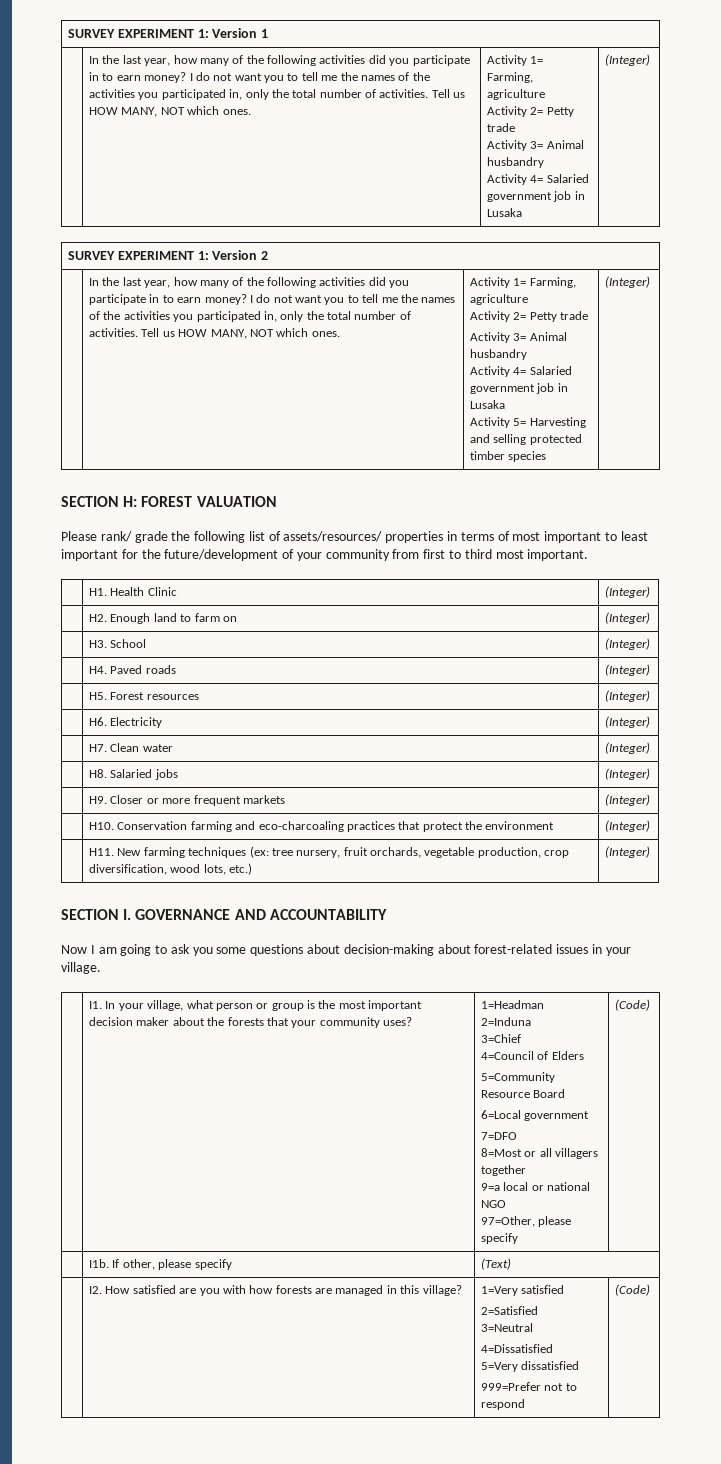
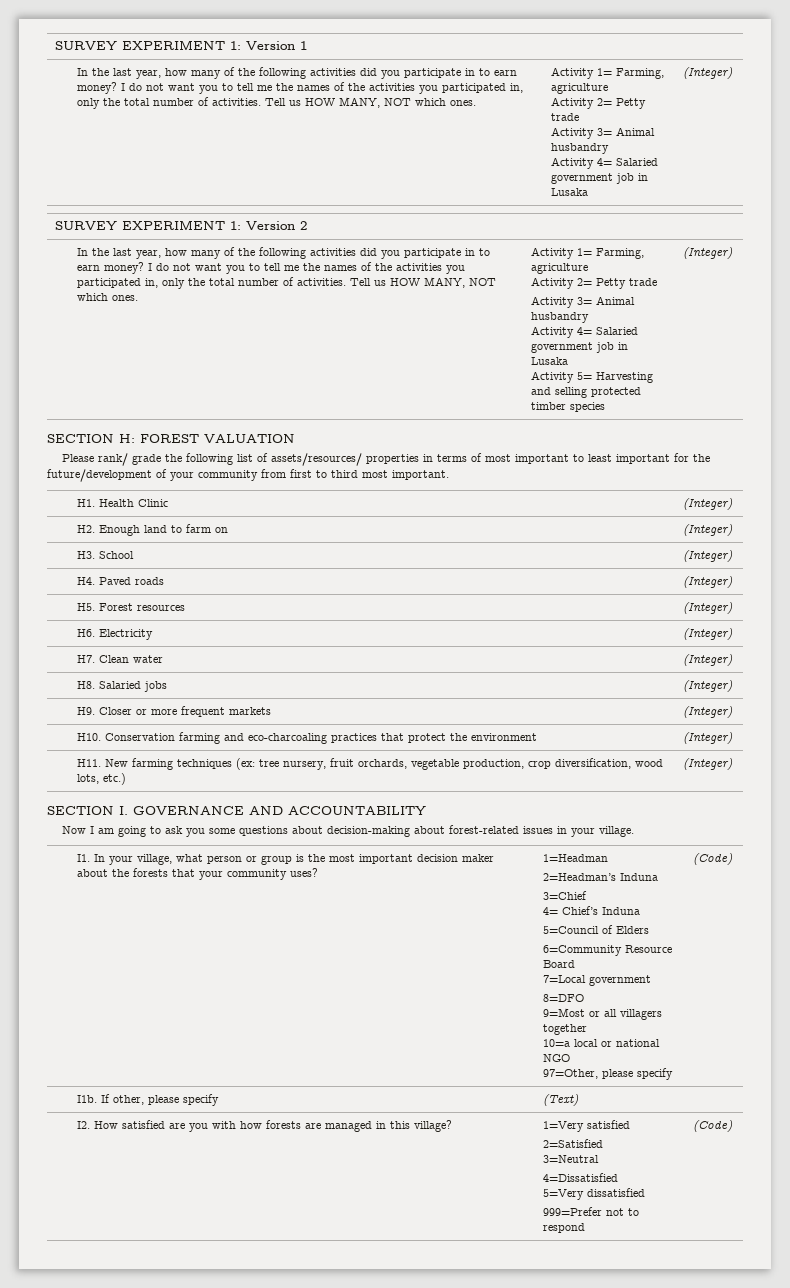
[481,1017,532,1026] 2=Induna -> [543,873,659,881] 2=Headman’s Induna
[481,1051,535,1060] 4=Council -> [543,906,641,915] [543,926,600,934] 4= Chief’s Induna // 5=Council
[481,1072,556,1083] 5=Community -> [543,945,623,956] 6=Community
[481,1110,522,1119] 6=Local -> [543,975,587,983] 7=Local
[481,1132,518,1140] [481,1148,523,1157] 7=DFO // 8=Most -> [543,994,585,1002] [543,1008,586,1017] 8=DFO // 9=Most
[481,1183,501,1191] 9=a -> [543,1039,571,1047] 10=a

